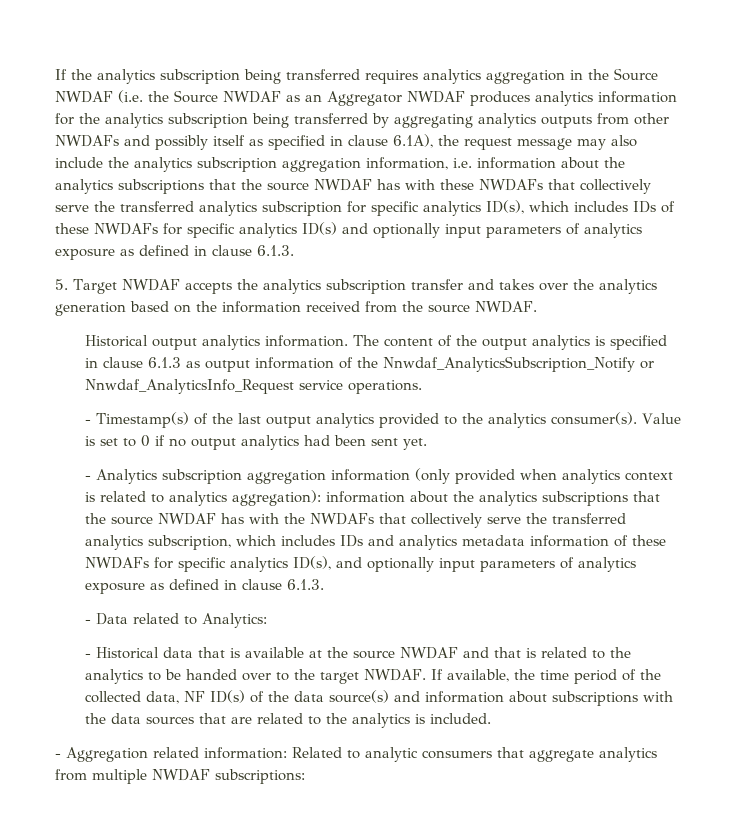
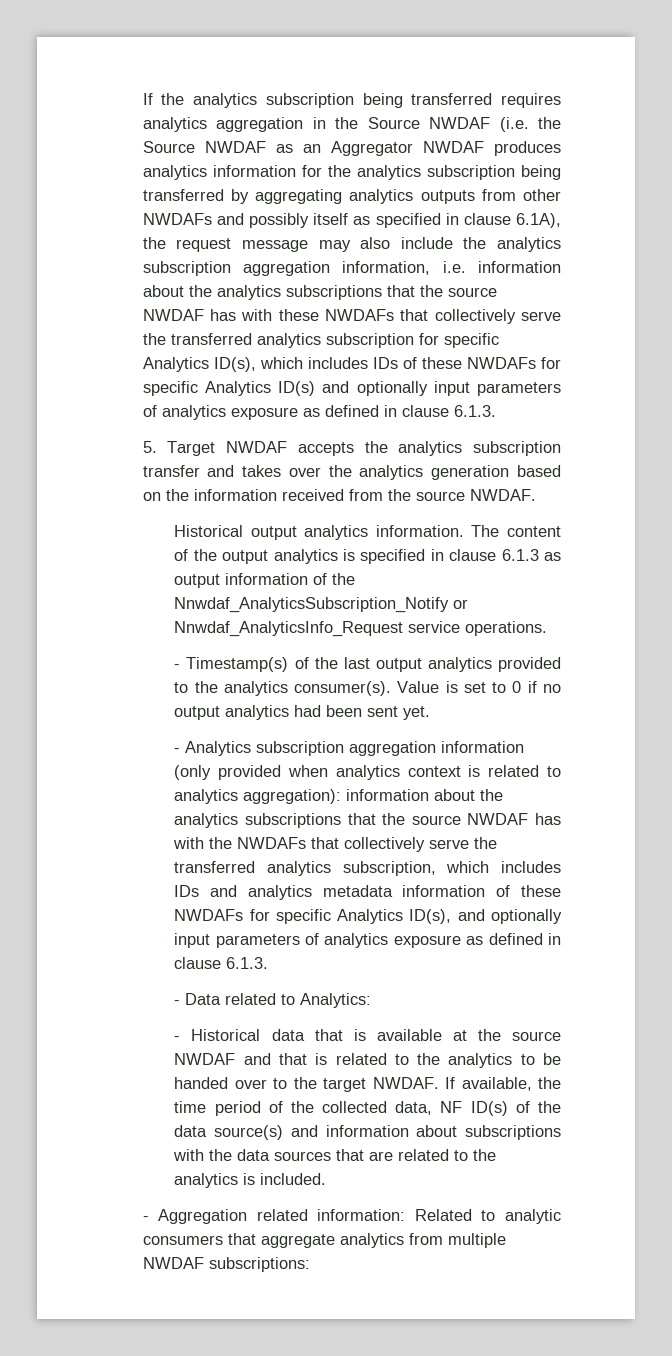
[423,201,482,216] analytics -> [142,357,209,372] Analytics
[239,223,298,238] analytics -> [204,381,271,396] Analytics
[229,557,288,572] analytics -> [337,909,404,924] Analytics

